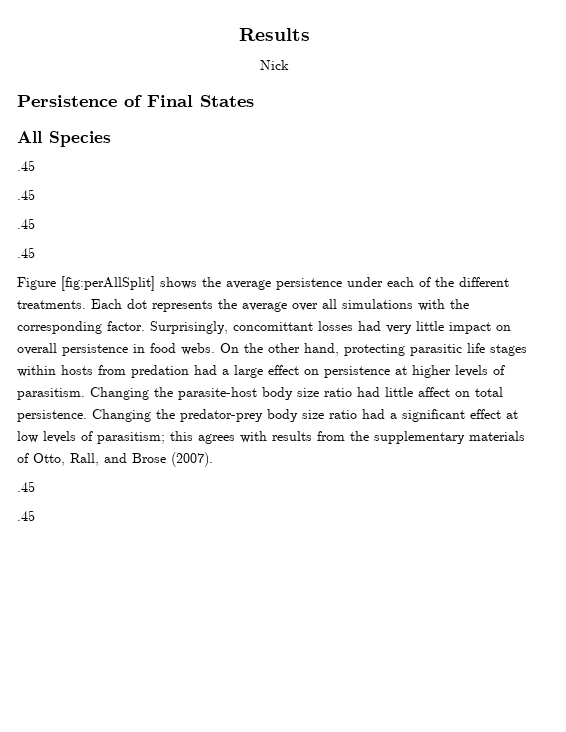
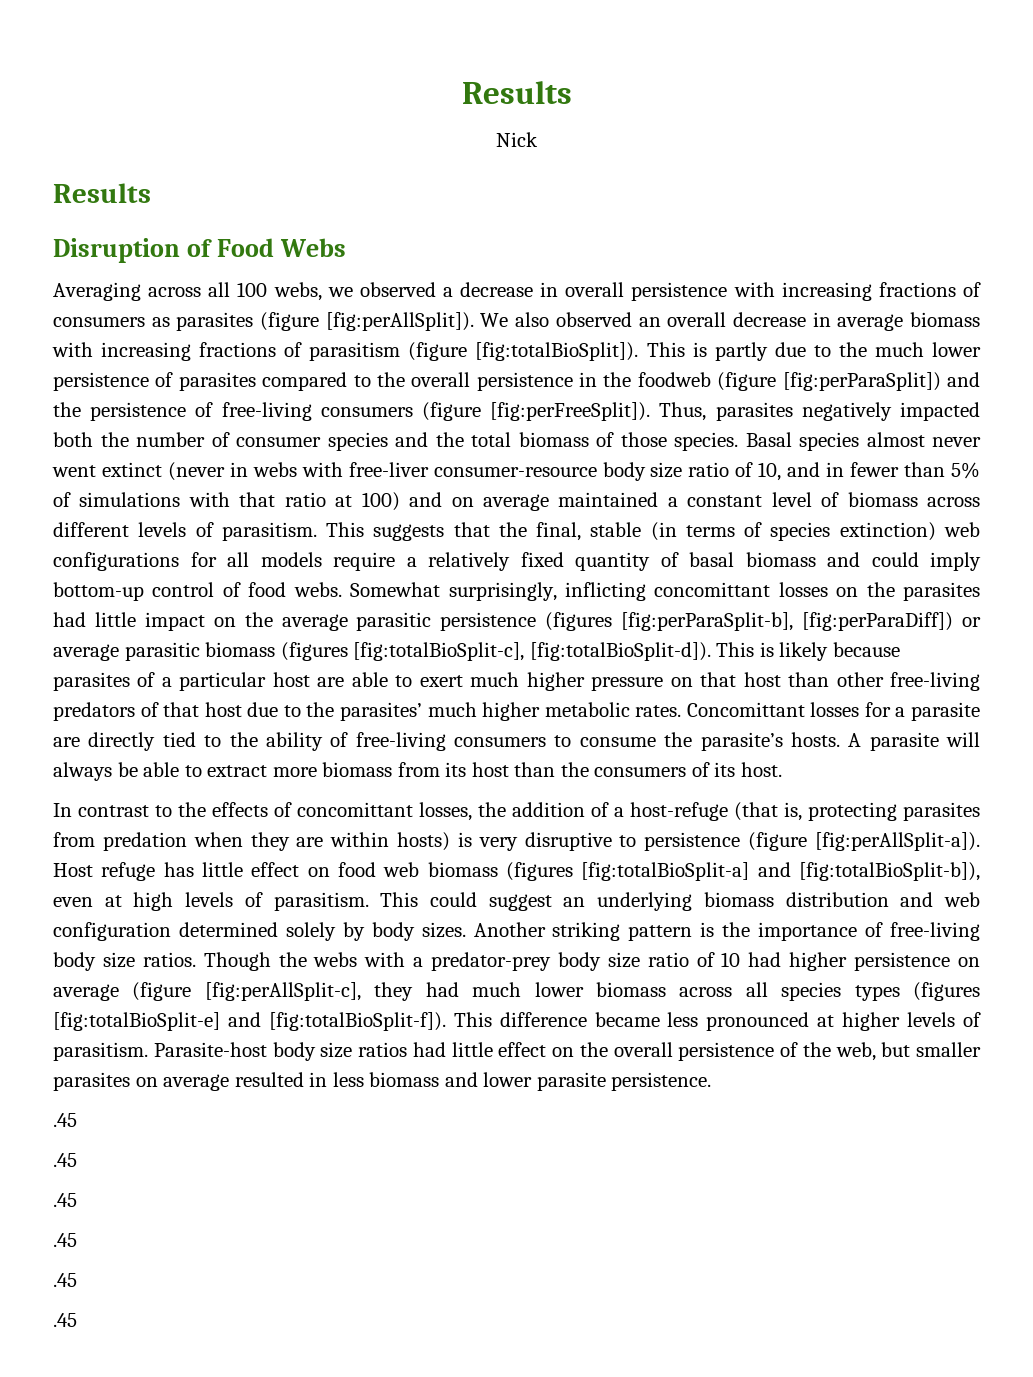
[17,95,254,107] [17,131,111,147] [17,160,35,171] [17,189,35,200] [17,218,35,229] [17,247,35,258] [17,276,509,291] [17,299,469,312] [17,321,511,334] [17,343,527,356] [17,365,505,378] [17,387,503,400] [17,409,518,422] [17,431,525,444] [17,452,213,467] Persistence of Final States // All Species // .45 // .45 // .45 // .45 // Figure [fig:perAllSplit] shows the average persistence under each of the different treatments. Each dot represents the average over all simulations with the corresponding factor. Surprisingly, concomittant losses had very little impact on overall persistence in food webs. On the other hand, protecting parasitic life stages within hosts from predation had a large effect on persistence at higher levels of parasitism. Changing the parasite-host body size ratio had little affect on total persistence. Changing the predator-prey body size ratio had a significant effect at low levels of parasitism; this agrees with results from the supplementary materials of Otto, Rall, and Brose (2007). -> [53,183,151,203] [53,238,346,263] [53,282,981,301] [53,312,981,331] [52,342,981,361] [53,372,980,391] [53,402,981,421] [53,432,981,451] [52,462,981,481] [53,492,980,511] [53,522,980,541] [53,552,981,571] [53,582,980,601] [53,612,981,631] [53,642,900,661] [53,672,981,691] [53,702,980,721] [53,732,980,751] [53,762,783,781] [53,802,980,821] [53,832,980,851] [53,862,981,881] [53,892,980,911] [53,922,980,941] [53,952,980,971] [53,982,980,1001] [53,1012,981,1031] [53,1042,981,1061] [53,1072,712,1091] [53,1113,77,1127] [53,1153,77,1167] [53,1193,77,1207] [53,1233,77,1247] Results // Disruption of Food Webs // Averaging across all 100 webs, we observed a decrease in overall persistence with increasing fractions of consumers as parasites (figure [fig:perAllSplit]). We also observed an overall decrease in average biomass with increasing fractions of parasitism (figure [fig:totalBioSplit]). This is partly due to the much lower persistence of parasites compared to the overall persistence in the foodweb (figure [fig:perParaSplit]) and the persistence of free-living consumers (figure [fig:perFreeSplit]). Thus, parasites negatively impacted both the number of consumer species and the total biomass of those species. Basal species almost never went extinct (never in webs with free-liver consumer-resource body size ratio of 10, and in fewer than 5% of simulations with that ratio at 100) and on average maintained a constant level of biomass across different levels of parasitism. This suggests that the final, stable (in terms of species extinction) web configurations for all models require a relatively fixed quantity of basal biomass and could imply bottom-up control of food webs. Somewhat surprisingly, inflicting concomittant losses on the parasites had little impact on the average parasitic persistence (figures [fig:perParaSplit-b], [fig:perParaDiff]) or average parasitic biomass (figures [fig:totalBioSplit-c], [fig:totalBioSplit-d]). This is likely because parasites of a particular host are able to exert much higher pressure on that host than other free-living predators of that host due to the parasites’ much higher metabolic rates. Concomittant losses for a parasite are directly tied to the ability of free-living consumers to consume the parasite’s hosts. A parasite will always be able to extract more biomass from its host than the consumers of its host. // In contrast to the effects of concomittant losses, the addition of a host-refuge (that is, protecting parasites from predation when they are within hosts) is very disruptive to persistence (figure [fig:perAllSplit-a]). Host refuge has little effect on food web biomass (figures [fig:totalBioSplit-a] and [fig:totalBioSplit-b]), even at high levels of parasitism. This could suggest an underlying biomass distribution and web configuration determined solely by body sizes. Another striking pattern is the importance of free-living body size ratios. Though the webs with a predator-prey body size ratio of 10 had higher persistence on average (figure [fig:perAllSplit-c], they had much lower biomass across all species types (figures [fig:totalBioSplit-e] and [fig:totalBioSplit-f]). This difference became less pronounced at higher levels of parasitism. Parasite-host body size ratios had little effect on the overall persistence of the web, but smaller parasites on average resulted in less biomass and lower parasite persistence. // .45 // .45 // .45 // .45

